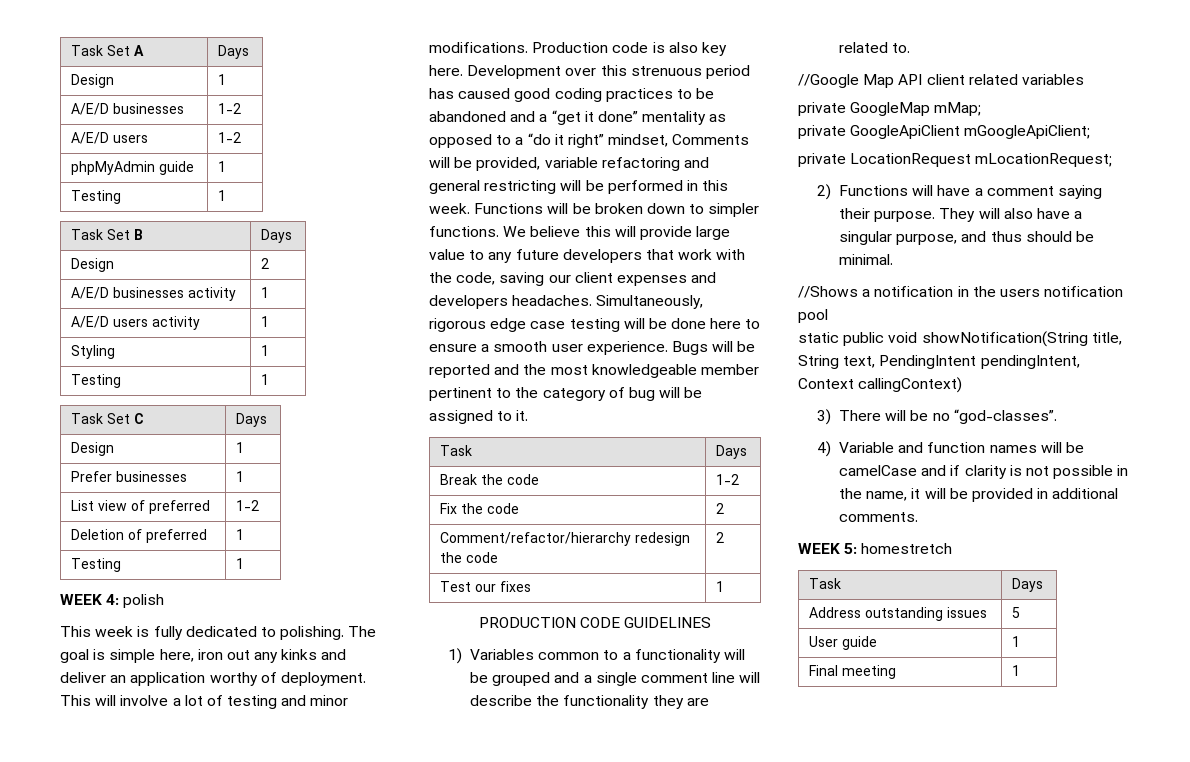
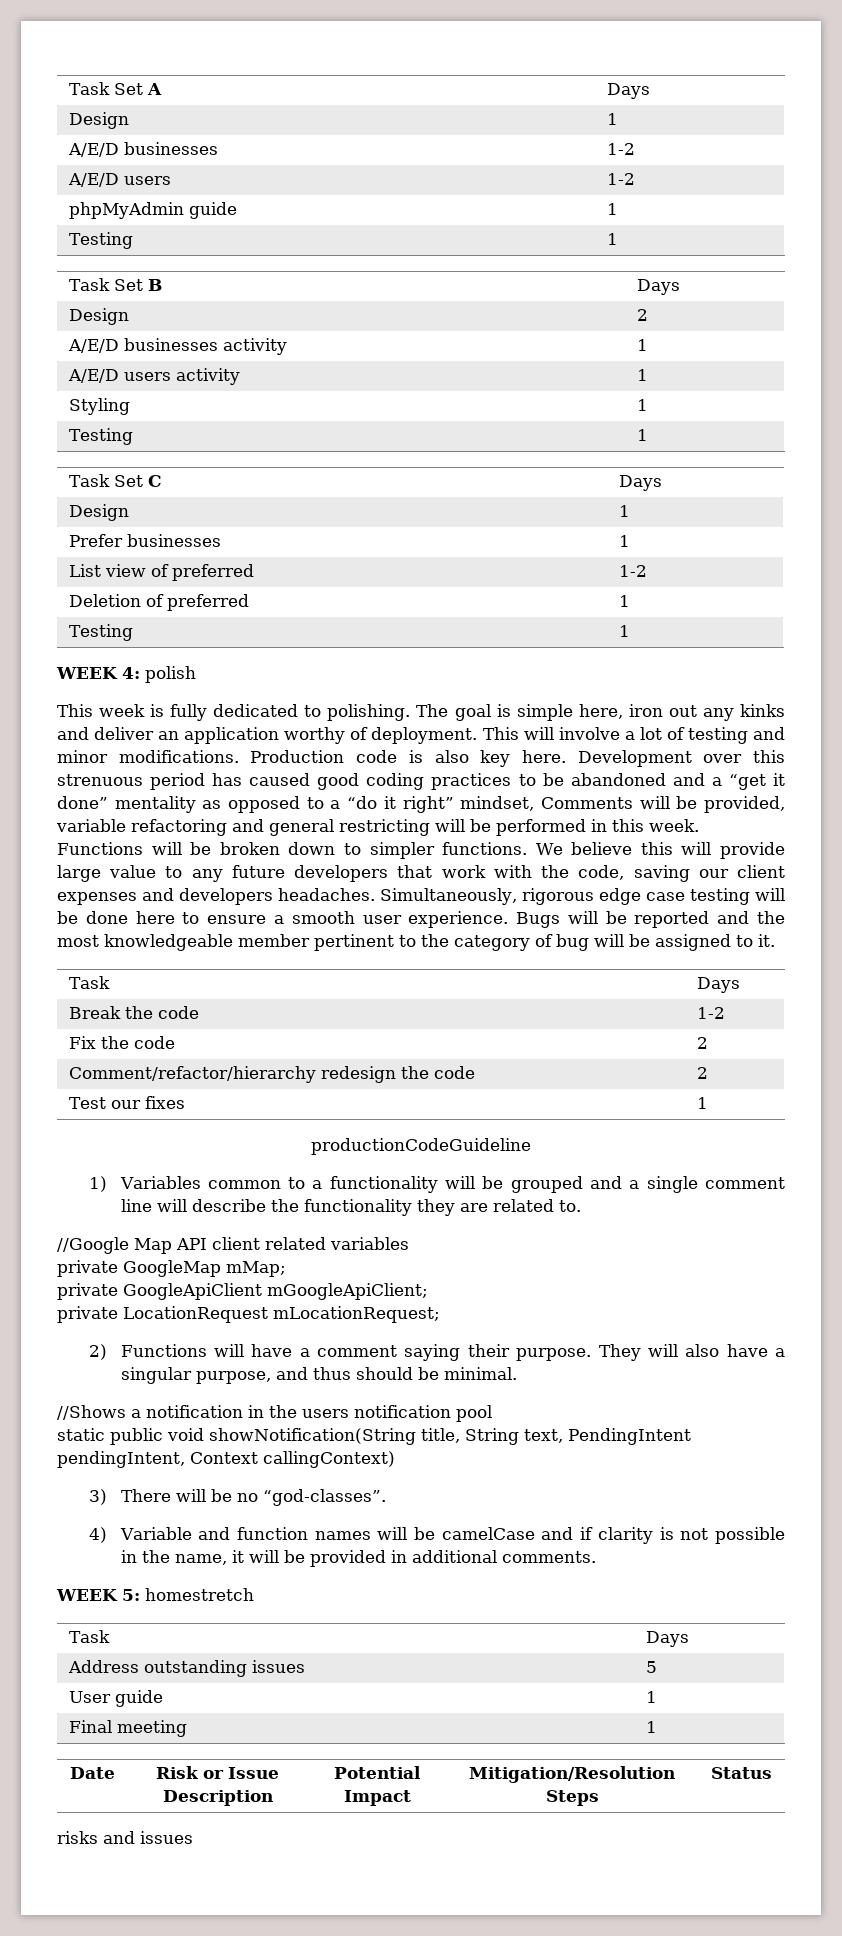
[478,617,712,628] PRODUCTION CODE GUIDELINES -> [311,1138,531,1155] productionCodeGuideline
(1021, 670) none -> [69,1767,115,1779] [156,1766,279,1779] [162,1790,273,1806] [334,1766,422,1779] [343,1790,411,1806] [469,1766,675,1783] [545,1790,599,1806] [711,1767,772,1779] [57,1831,193,1844] // Date | Risk or Issue Description | Potential Impact | Mitigation/Resolution Steps | Status // risks and issues

